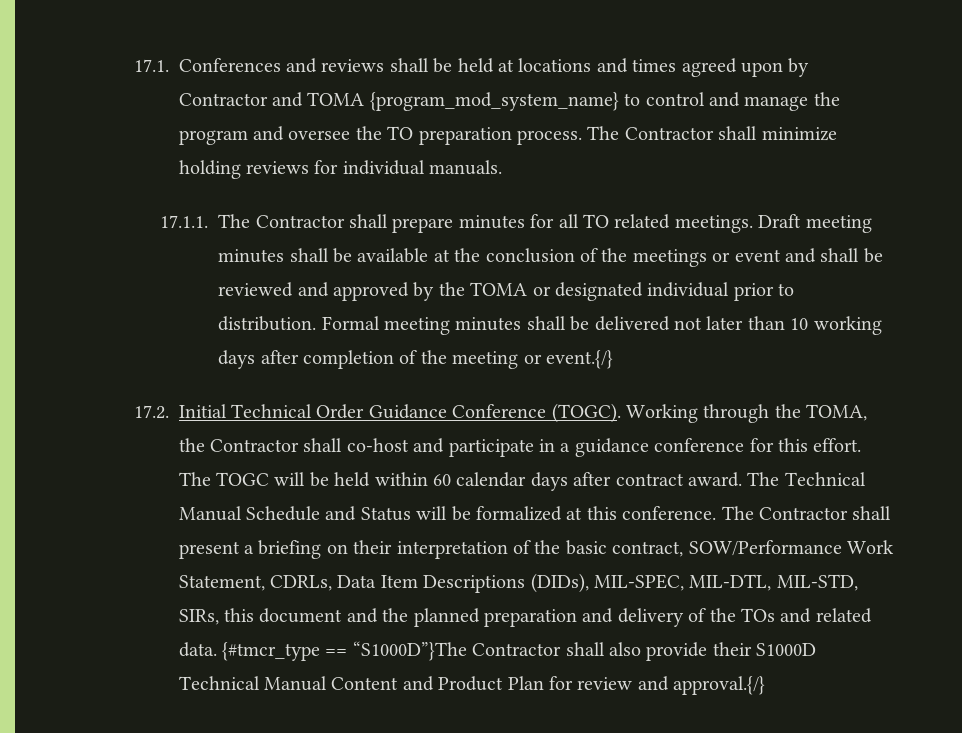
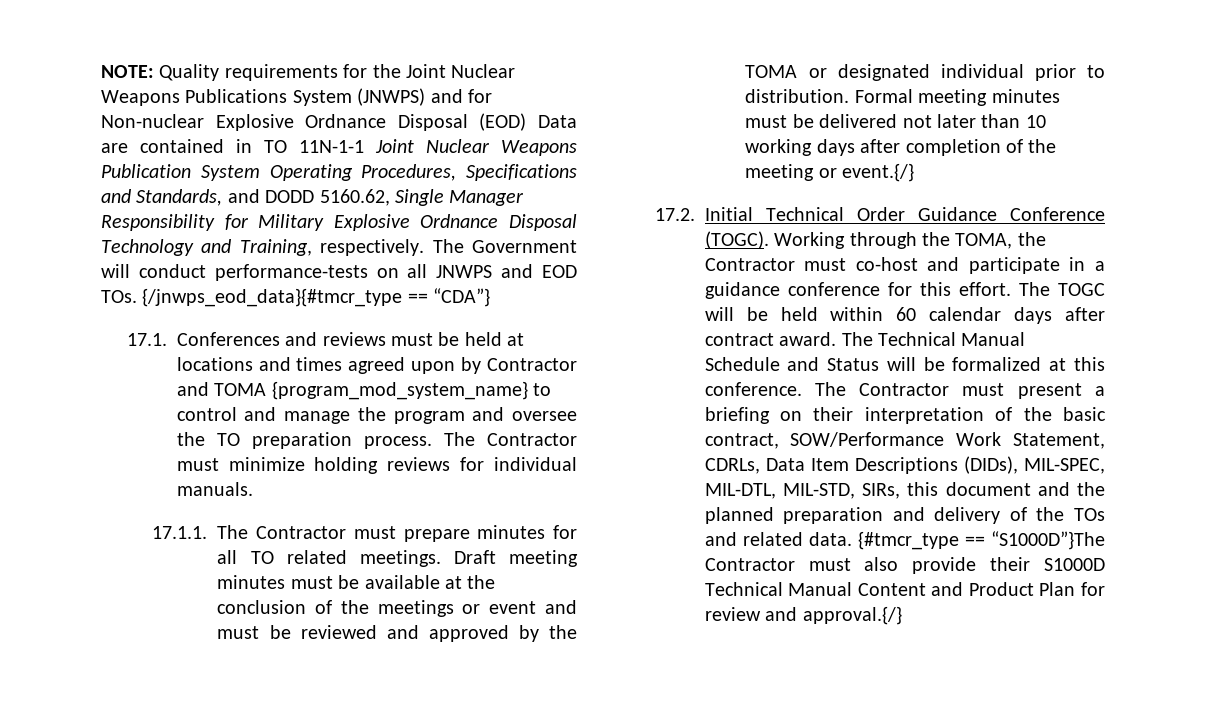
(133, 65) none -> [101,64,516,81] [101,88,492,106] [101,113,577,131] [101,139,577,156] [101,164,577,181] [101,189,525,206] [101,214,577,231] [101,239,577,256] [101,264,577,281] [101,288,491,307] NOTE: Quality requirements for the Joint Nuclear Weapons Publications System (JNWPS) and for Non-nuclear Explosive Ordnance Disposal (EOD) Data are contained in TO 11N-1-1 Joint Nuclear Weapons Publication System Operating Procedures, Specifications and Standards, and DODD 5160.62, Single Manager Responsibility for Military Explosive Ordnance Disposal Technology and Training, respectively. The Government will conduct performance-tests on all JNWPS and EOD TOs. {/jnwps_eod_data}{#tmcr_type == “CDA”} //
[389,58,429,72] shall -> [390,333,433,346] must
[718,126,758,140] shall -> [176,458,219,471] must
[349,214,389,228] shall -> [353,526,396,539] must
[289,248,329,262] shall -> [290,576,333,589] must
[820,248,860,262] shall -> [217,626,260,639] must
[526,316,566,330] shall -> [745,115,788,128] must
[303,438,343,452] shall -> [804,258,847,271] must
[852,506,892,520] shall -> [962,383,1005,396] must
[565,642,605,656] shall -> [808,558,851,571] must

